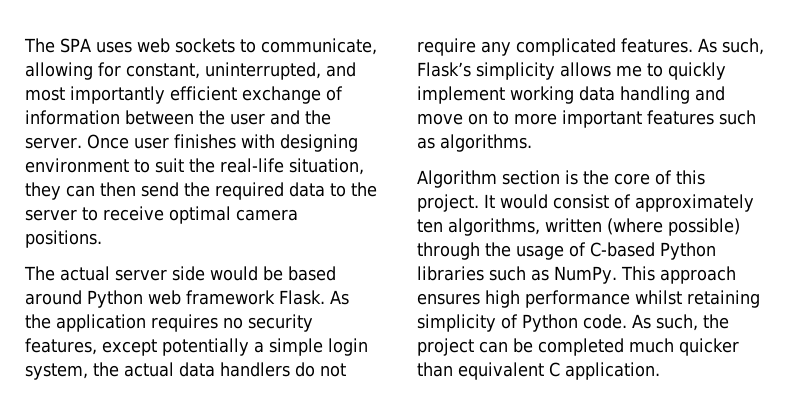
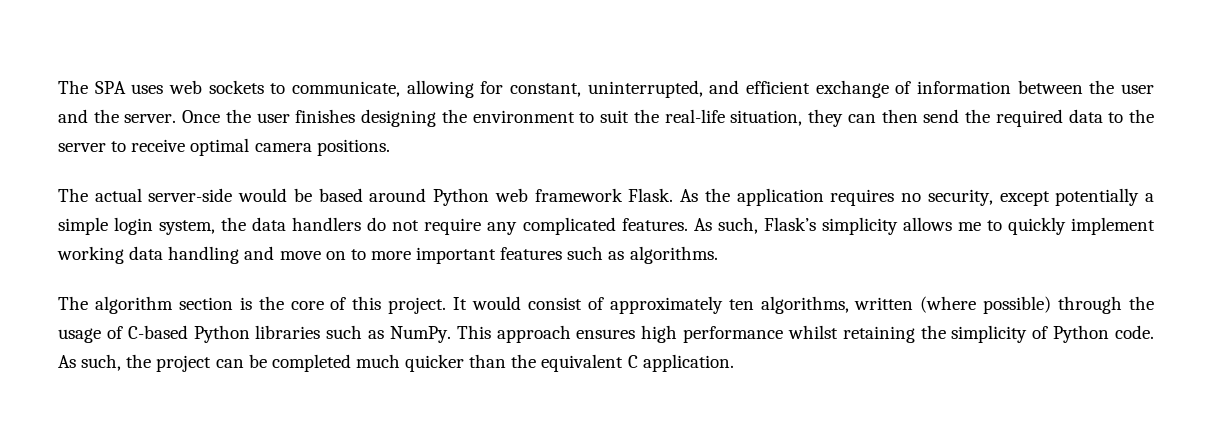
[25,86,165,104] most importantly -> (740, 87) none
(129, 141) none -> [225,109,251,123] the
[240,134,358,152] with designing -> [361,109,467,127] designing the
[115,266,205,281] server side -> [148,188,233,202] server-side
[248,314,313,332] [25,338,97,355] security features, -> [927,189,993,206] security,
[124,362,174,377] actual -> (247, 224) none
[417,170,497,188] Algorithm -> [58,296,173,314] The algorithm
(760, 299) none -> [920,325,946,339] the
(453, 369) none -> [511,354,537,368] the

